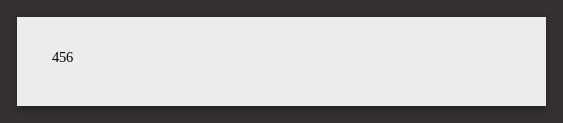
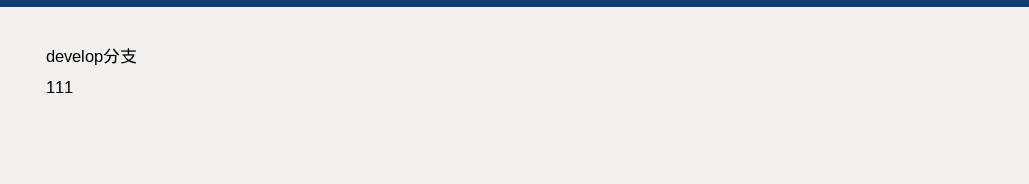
[52,52,73,62] 456 -> [46,48,137,65] [46,81,73,93] develop分支 // 111

